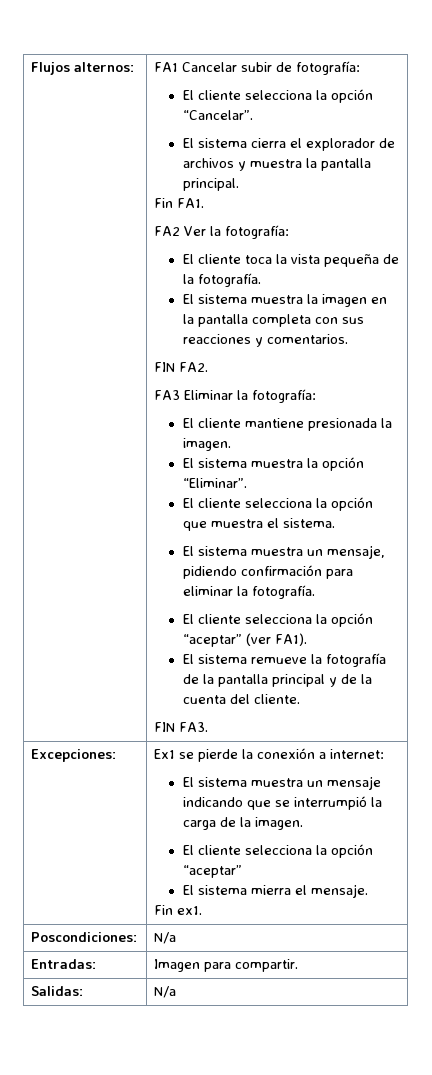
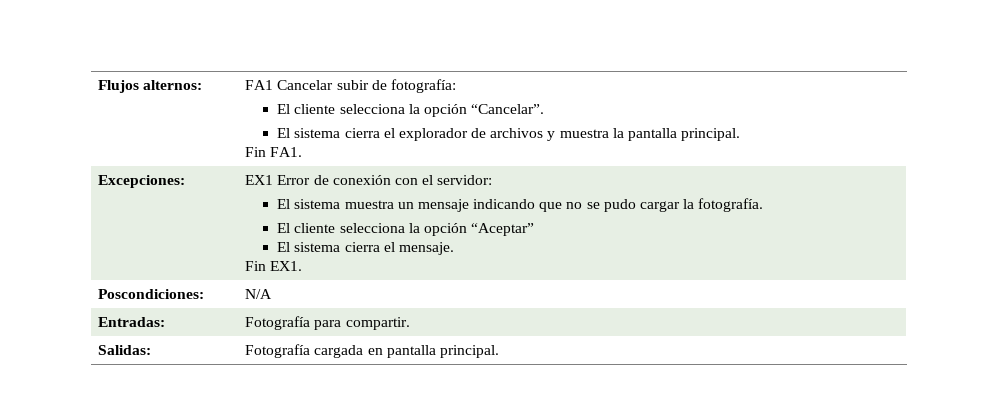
[154,225,290,239] [182,254,399,267] [182,273,261,287] [182,294,387,307] [182,314,364,327] [182,334,348,347] [154,362,209,372] [154,389,317,403] [182,418,392,431] [182,438,231,451] [182,457,364,471] [182,478,247,488] [182,497,373,511] [182,518,335,531] [182,545,385,559] [182,565,353,579] [182,586,233,596] // FA2 Ver la fotografía: // El cliente toca la vista pequeña de la fotografía. // El sistema muestra la imagen en la pantalla completa con sus reacciones y comentarios. // FIN FA2. // FA3 Eliminar la fotografía: // El cliente mantiene presionada la imagen. // El sistema muestra la opción “Eliminar”. // El cliente selecciona la opción que muestra el sistema. // El sistema muestra un mensaje, pidiendo confirmación para eliminar -> [98,175,186,188] [245,175,493,185] [277,199,681,212] // Excepciones: | EX1 Error de conexión con el servidor: // El sistema muestra un mensaje indicando que no se pudo cargar
[182,633,307,647] [182,653,386,667] [182,674,372,687] [182,694,300,704] [154,722,209,732] [31,749,117,762] [154,748,385,762] [182,776,381,790] [182,796,382,810] [182,817,303,830] [182,844,373,858] [182,865,242,878] [182,885,291,895] “aceptar” (ver FA1). // El sistema remueve la fotografía de la pantalla principal y de la cuenta del cliente. // FIN FA3. // Excepciones: | Ex1 se pierde la conexión a internet: // El sistema muestra un mensaje indicando que se interrumpió la carga de la imagen. // El cliente selecciona la opción “aceptar” // El sistema mierra -> [471,223,535,236] [277,242,380,252] “Aceptar” // El sistema cierra
[177,906,203,915] ex1. -> [270,261,303,271] EX1.
[154,932,177,944] N/a -> [245,289,273,299] N/A
[154,959,201,972] Imagen -> [245,316,311,330] Fotografía
[154,986,177,998] N/a -> [245,344,499,358] Fotografía cargada en pantalla principal.

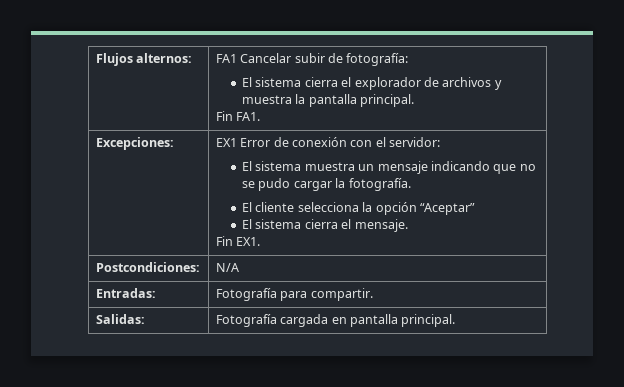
[277,104,545,117] // El cliente selecciona la opción “Cancelar”. -> (409, 59) none
[98,289,205,299] Poscondiciones: -> [95,262,200,272] Postcondiciones:

